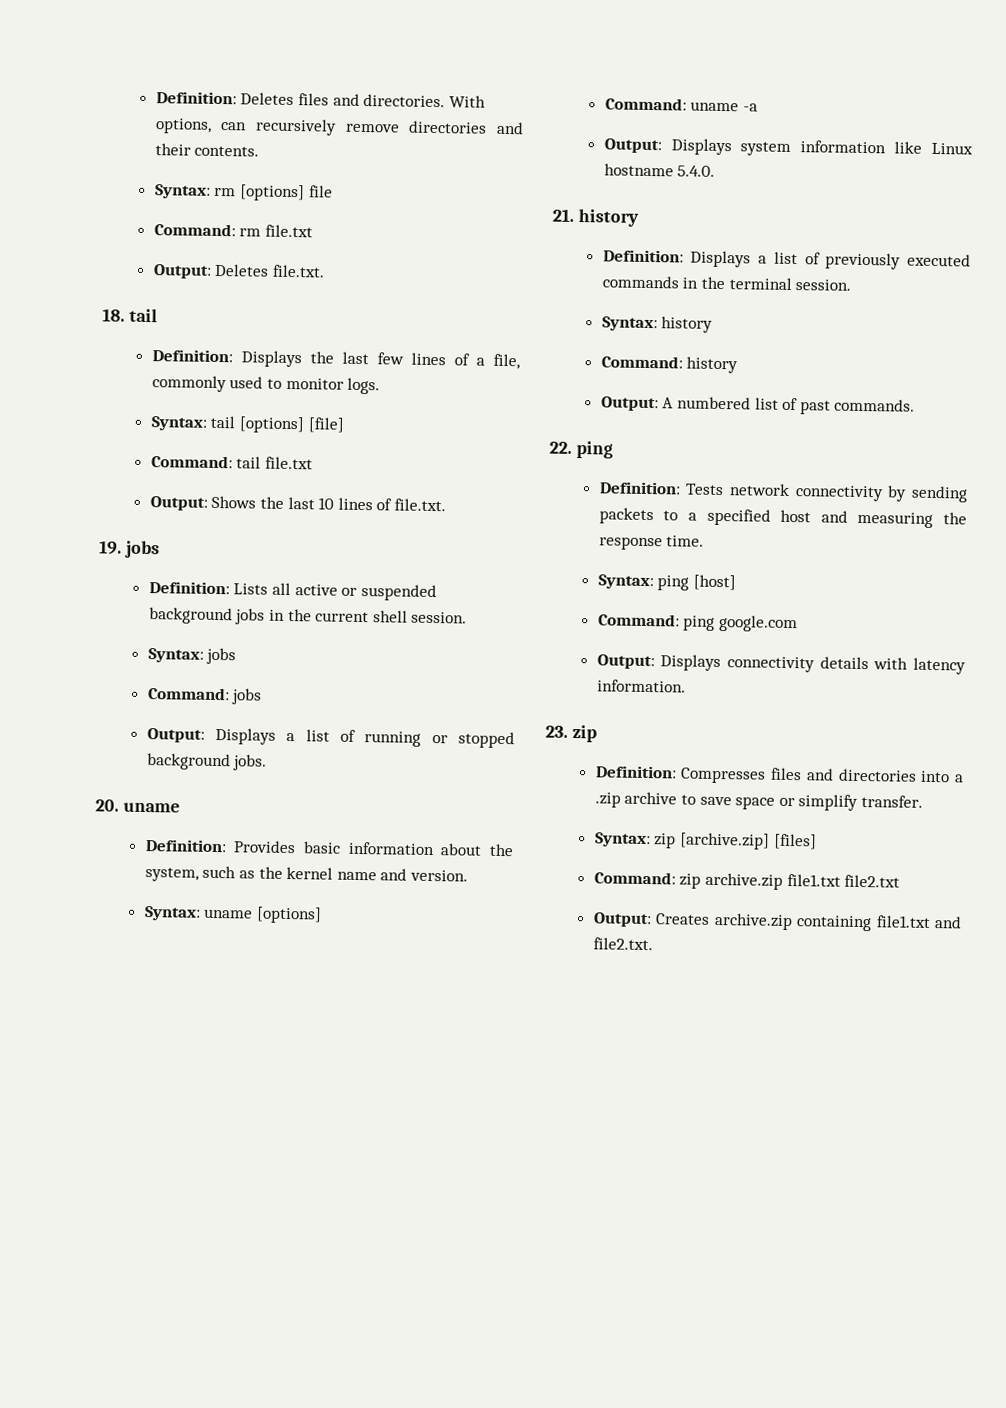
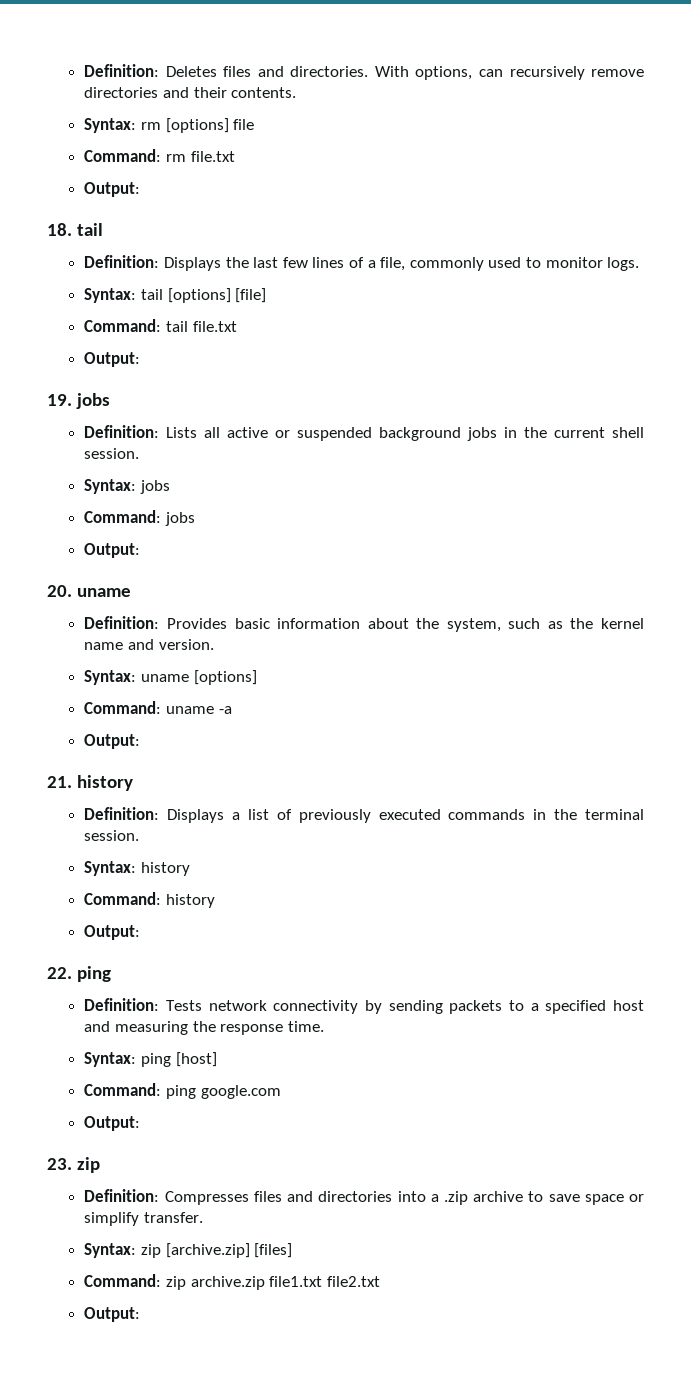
[214,263,325,278] Deletes file.txt. -> (141, 189) none
[211,495,446,512] Shows the last 10 lines of file.txt. -> (141, 359) none
[215,727,516,749] [146,753,268,771] Displays a list of running or stopped background jobs. -> (141, 550) none
[670,138,973,156] [603,163,716,177] Displays system information like Linux hostname 5.4.0. -> (141, 741) none
[662,396,916,415] A numbered list of past commands. -> (141, 932) none
[660,654,966,675] [596,679,686,693] Displays connectivity details with latency information. -> (141, 1123) none
[655,912,962,932] [592,937,653,951] Creates archive.zip containing file1.txt and file2.txt. -> (141, 1314) none

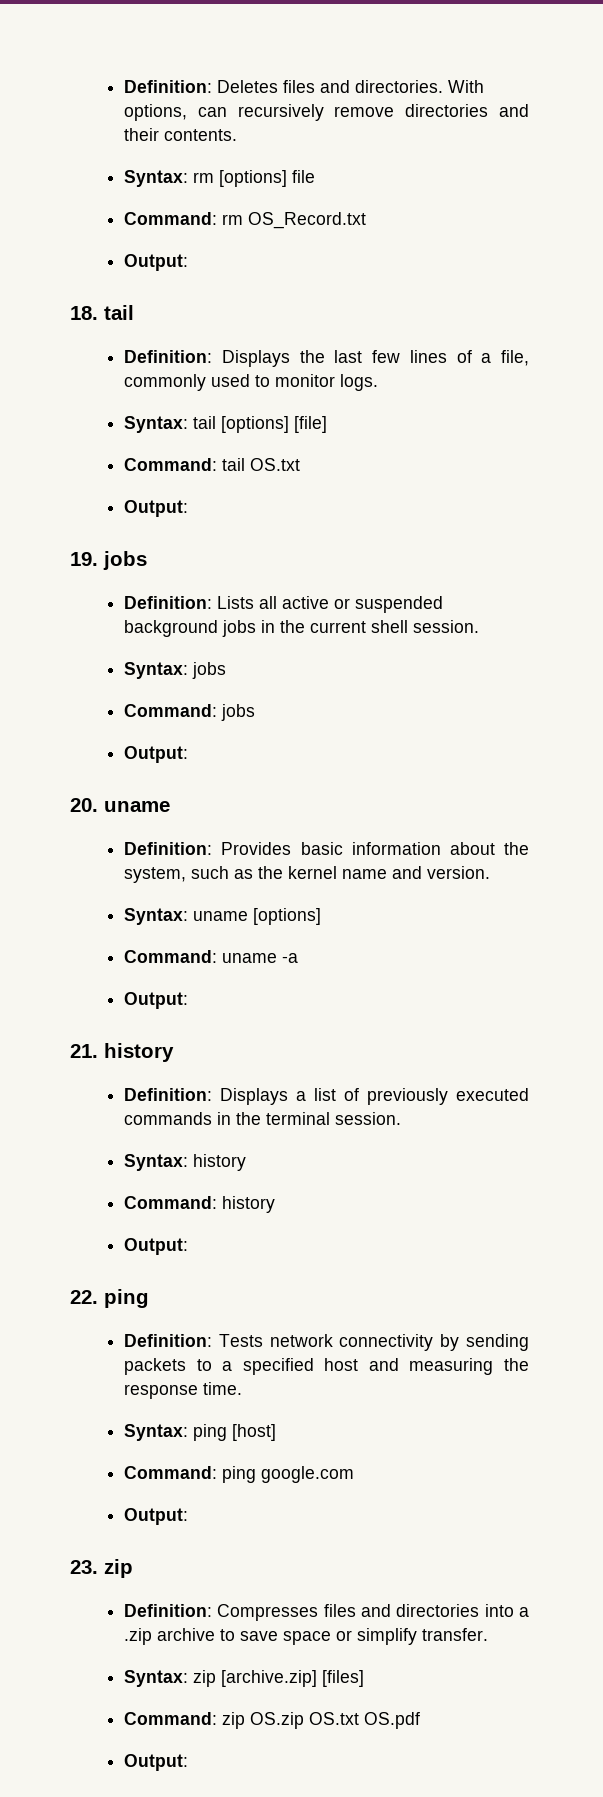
[190,151,235,162] file.txt -> [248,212,367,229] OS_Record.txt
[192,321,237,332] file.txt -> [250,458,301,471] OS.txt
[190,1276,380,1290] archive.zip file1.txt file2.txt -> [250,1712,421,1729] OS.zip OS.txt OS.pdf

